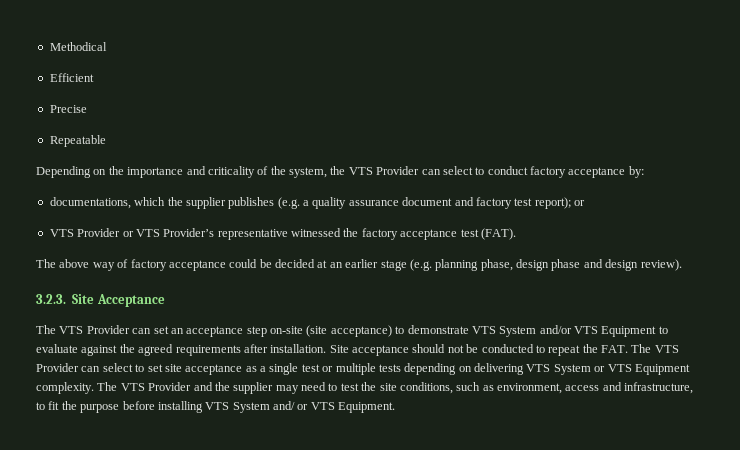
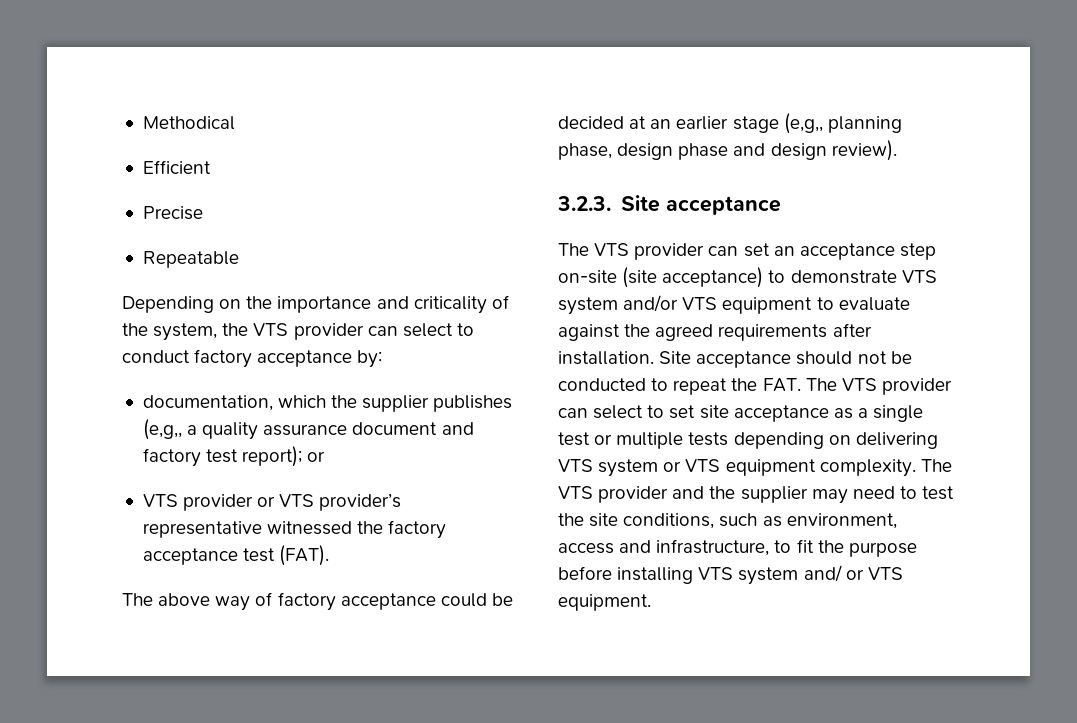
[376,166,420,175] Provider -> [293,323,364,340] provider
[49,197,131,209] documentations, -> [142,395,273,411] documentation,
[277,197,300,209] (e.g. -> [142,419,182,440] (e,g,,
[77,228,215,237] Provider or VTS Provider’s -> [183,493,402,511] provider or VTS provider’s
[409,259,432,271] (e.g. -> [783,113,823,134] (e,g,,
[96,294,165,307] [36,325,130,334] Acceptance // The VTS Provider -> [665,196,781,215] [558,243,705,260] acceptance // The VTS provider
[499,326,537,337] System -> [558,297,618,315] system
[601,326,657,337] Equipment -> [722,297,813,314] equipment
[36,363,79,372] Provider -> [881,378,952,395] provider
[553,364,690,375] System or VTS Equipment -> [598,459,816,477] system or VTS equipment
[148,382,192,391] Provider -> [598,486,669,503] provider
[232,402,270,413] System -> [738,567,799,585] system
[338,402,396,413] Equipment. -> [558,594,651,611] equipment.

